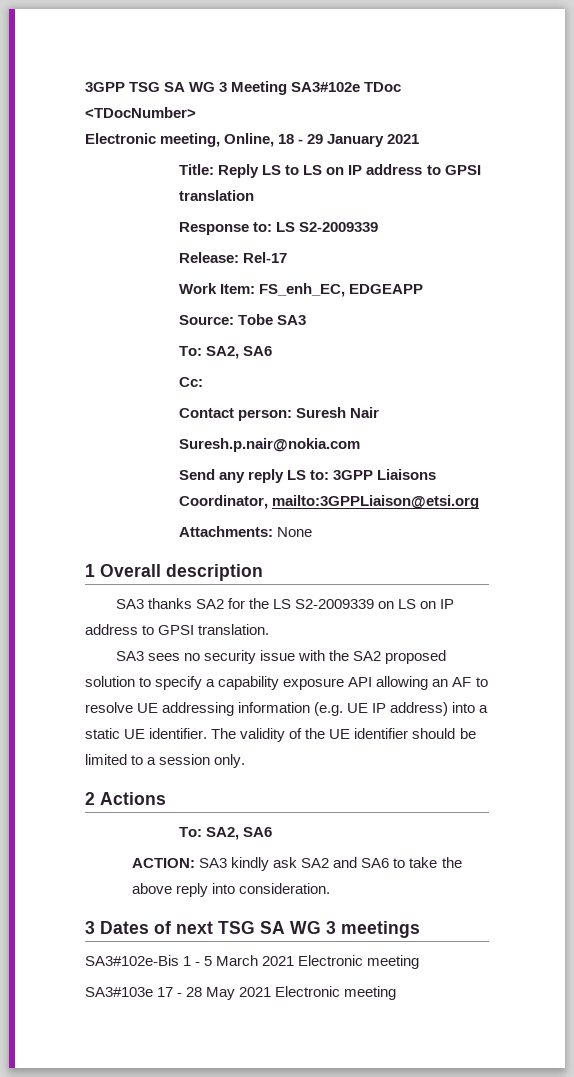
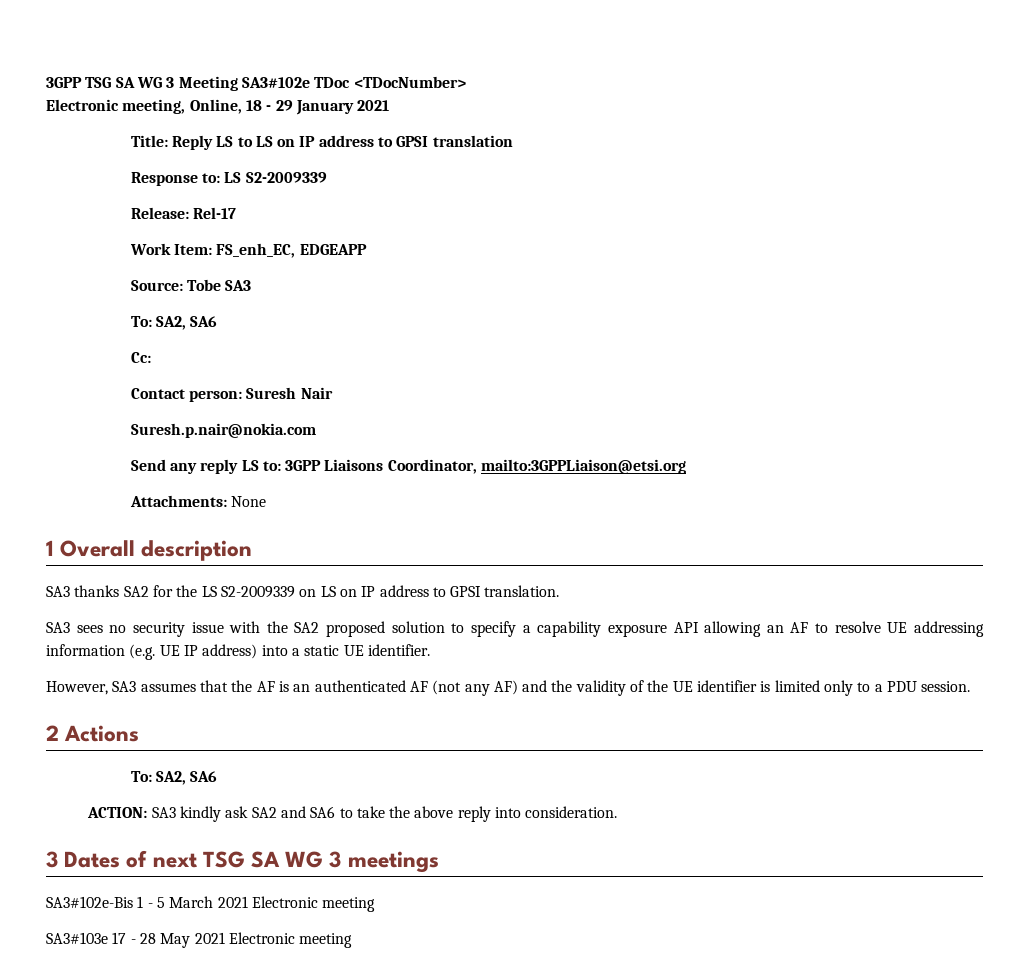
[211,728,237,739] The -> [46,680,573,696] // However, SA3 assumes that the AF is an authenticated AF (not any AF) and the
[412,728,476,739] [85,754,246,768] should be limited to a session only. -> [760,680,971,696] is limited only to a PDU session.

